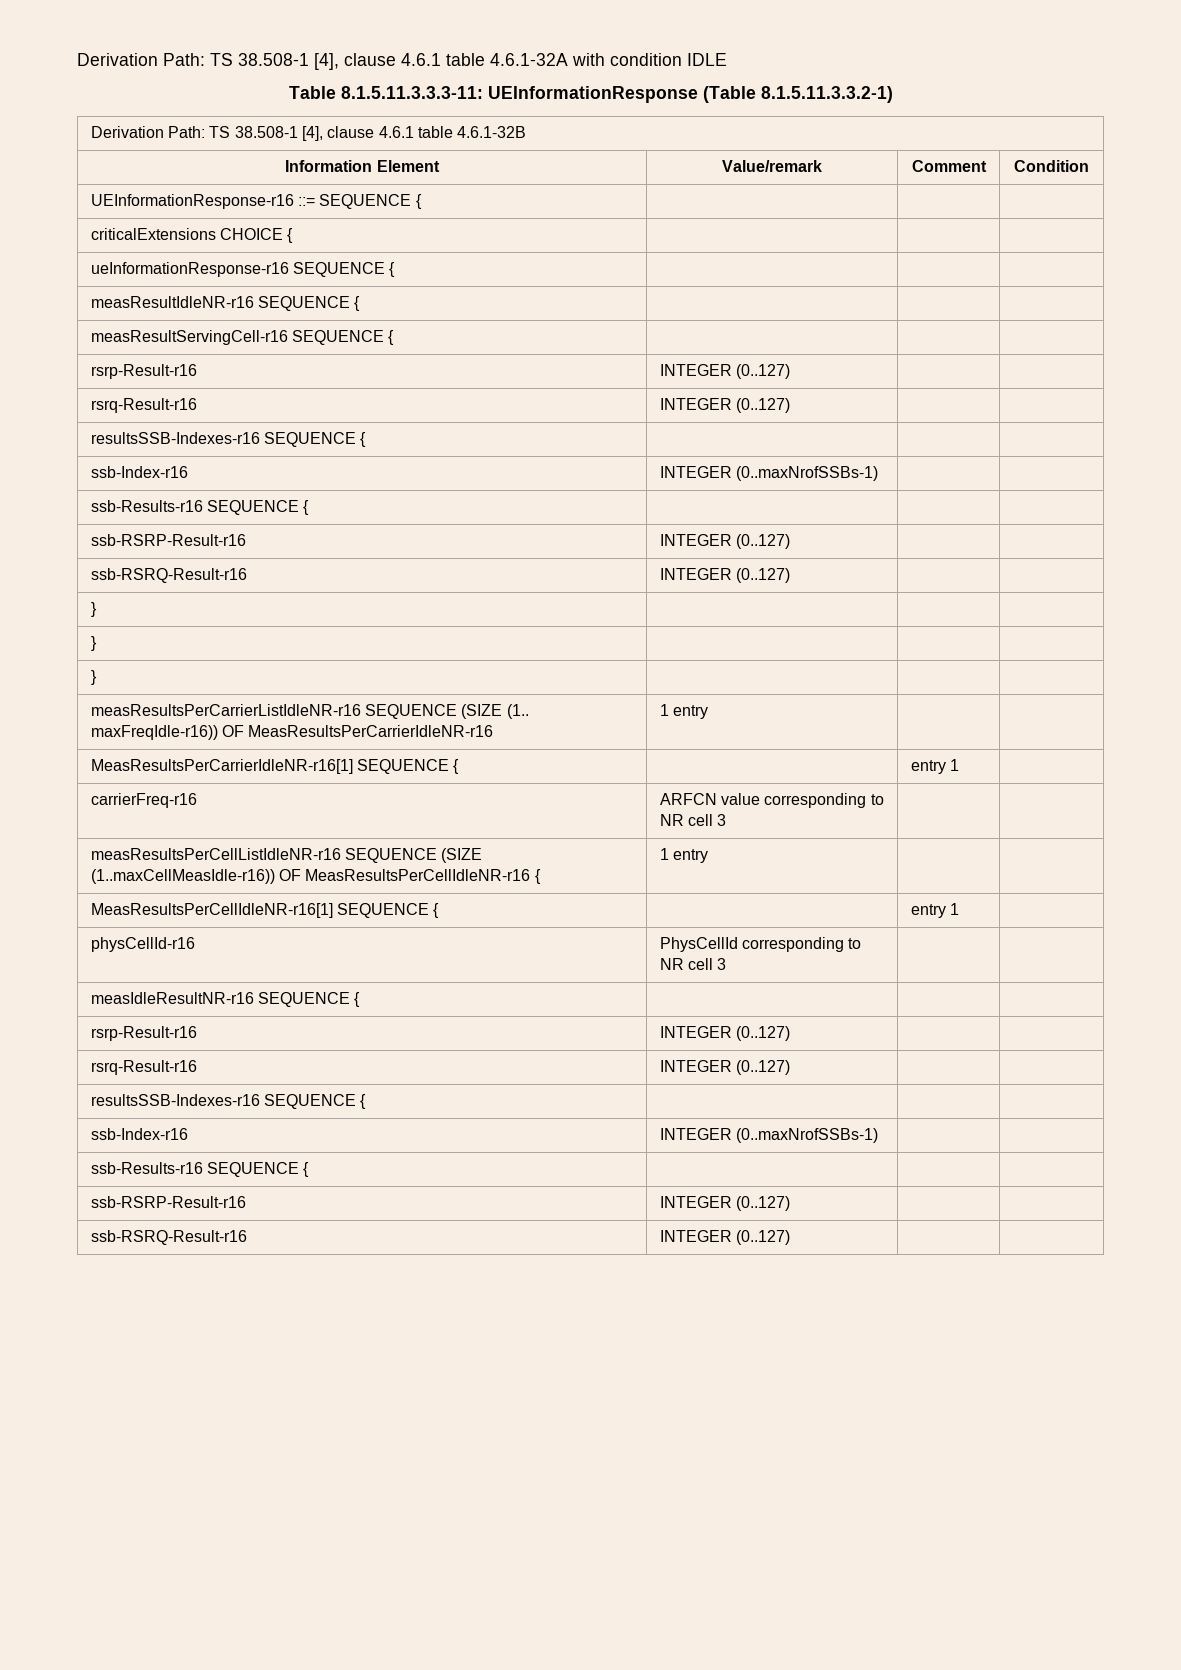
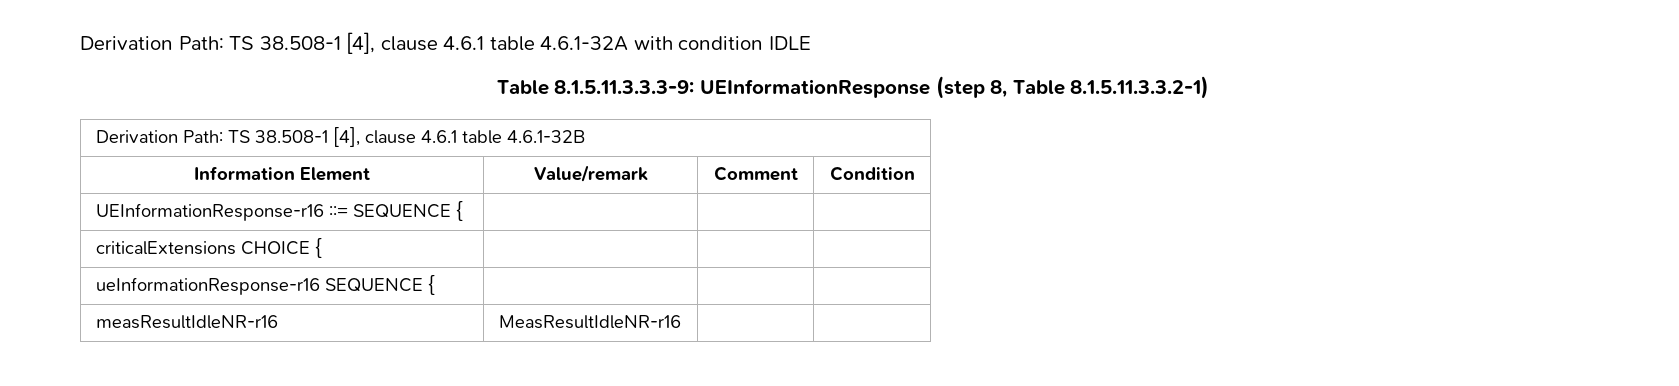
[340,86,756,103] 8.1.5.11.3.3.3-11: UEInformationResponse (Table -> [554,76,1065,99] 8.1.5.11.3.3.3-9: UEInformationResponse (step 8, Table
[257,296,361,311] [90,330,395,345] [90,364,197,379] [659,364,790,379] [90,398,197,413] [659,398,790,413] [90,432,367,447] [90,466,188,478] [659,466,878,481] [90,500,310,515] [90,534,246,546] [659,534,790,549] [90,568,247,583] [659,568,790,583] [90,602,97,617] [90,636,97,651] [90,670,97,685] [90,704,529,719] [90,725,494,740] [659,704,708,719] [90,759,460,774] [910,759,959,774] [90,793,197,808] [659,793,884,808] [659,814,727,826] [90,848,483,863] [90,869,541,884] [659,848,708,863] [90,903,440,918] [910,903,959,918] [90,937,195,952] [659,937,862,952] [659,958,727,970] [90,992,361,1007] [90,1026,197,1041] [659,1026,790,1041] [90,1060,197,1075] [659,1060,790,1075] [90,1094,367,1109] [90,1128,188,1140] [659,1128,878,1143] [90,1162,310,1177] [90,1196,246,1208] [659,1196,790,1211] [90,1230,247,1245] [659,1230,790,1245] SEQUENCE { | | | // measResultServingCell-r16 SEQUENCE { | | | // rsrp-Result-r16 | INTEGER (0..127) | | // rsrq-Result-r16 | INTEGER (0..127) | | // resultsSSB-Indexes-r16 SEQUENCE { | | | // ssb-Index-r16 | INTEGER (0..maxNrofSSBs-1) | | // ssb-Results-r16 SEQUENCE { | | | // ssb-RSRP-Result-r16 | INTEGER (0..127) | | // ssb-RSRQ-Result-r16 | INTEGER (0..127) | | // } | | | // } | | | // } | | | // measResultsPerCarrierListIdleNR-r16 SEQUENCE (SIZE (1.. maxFreqIdle-r16)) OF MeasResultsPerCarrierIdleNR-r16 | 1 entry | | // MeasResultsPerCarrierIdleNR-r16[1] SEQUENCE { | | entry 1 | // carrierFreq-r16 | ARFCN value corresponding to NR cell 3 | | // measResultsPerCellListIdleNR-r16 SEQUENCE (SIZE (1..maxCellMeasIdle-r16)) OF MeasResultsPerCellIdleNR-r16 { | 1 entry | | // MeasResultsPerCellIdleNR-r16[1] SEQUENCE { | | entry 1 | // physCellId-r16 | PhysCellId corresponding to NR cell 3 | | // measIdleResultNR-r16 SEQUENCE { | | | // rsrp-Result-r16 | INTEGER (0..127) | | // rsrq-Result-r16 | INTEGER (0..127) | | // resultsSSB-Indexes-r16 SEQUENCE { | | | // ssb-Index-r16 | INTEGER (0..maxNrofSSBs-1) | | // ssb-Results-r16 SEQUENCE { | | | // ssb-RSRP-Result-r16 | INTEGER (0..127) | | // ssb-RSRQ-Result-r16 | INTEGER (0..127) -> [498,315,681,329] | MeasResultIdleNR-r16

